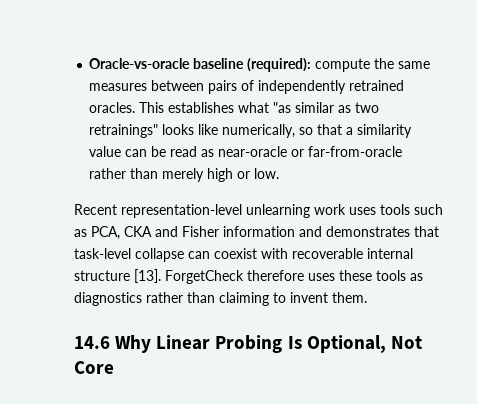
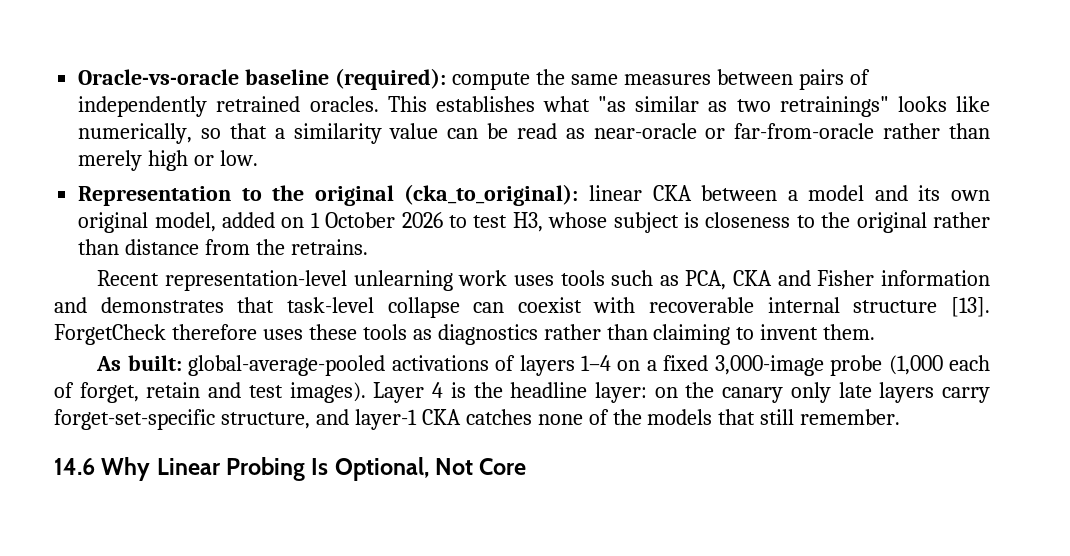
(280, 173) none -> [78,184,991,206] [78,212,990,233] [78,239,368,255] // Representation to the original (cka_to_original): linear CKA between a model and its own original model, added on 1 October 2026 to test H3, whose subject is closeness to the original rather than distance from the retrains.
(367, 297) none -> [96,355,991,376] [54,382,990,403] [54,409,901,430] // As built: global-average-pooled activations of layers 1–4 on a fixed 3,000-image probe (1,000 each of forget, retain and test images). Layer 4 is the headline layer: on the canary only late layers carry forget-set-specific structure, and layer-1 CKA catches none of the models that still remember.

